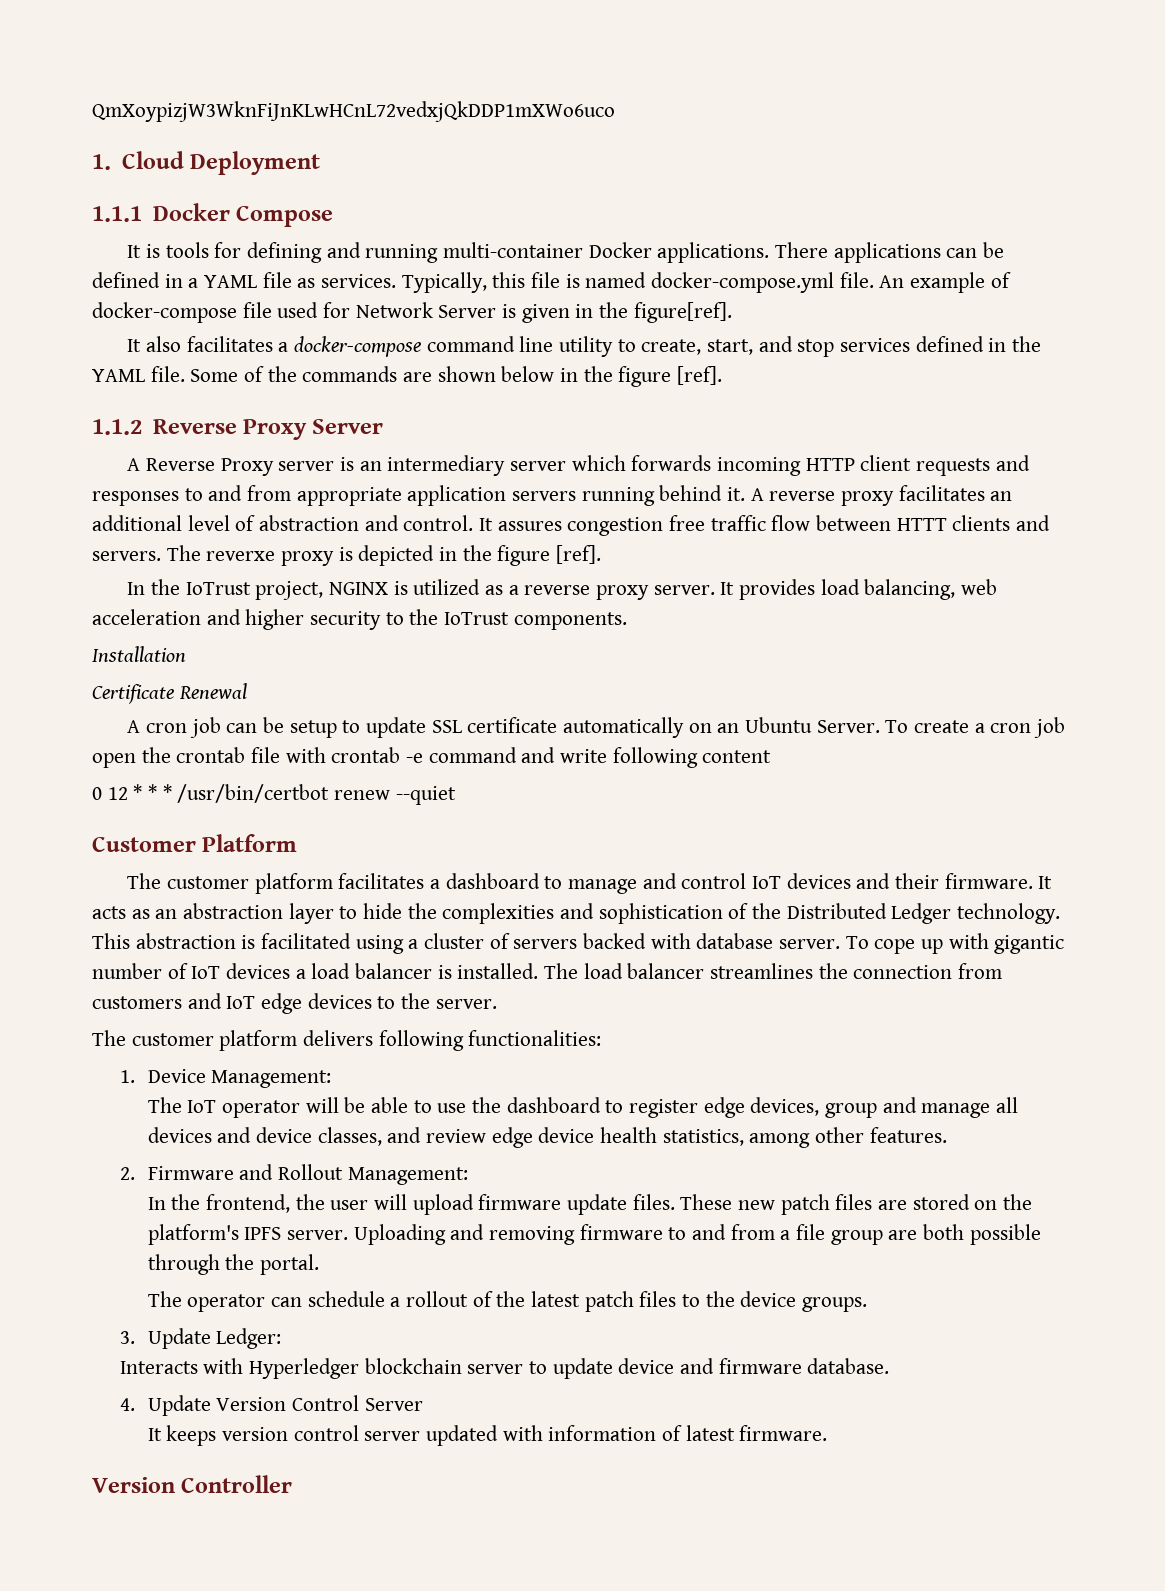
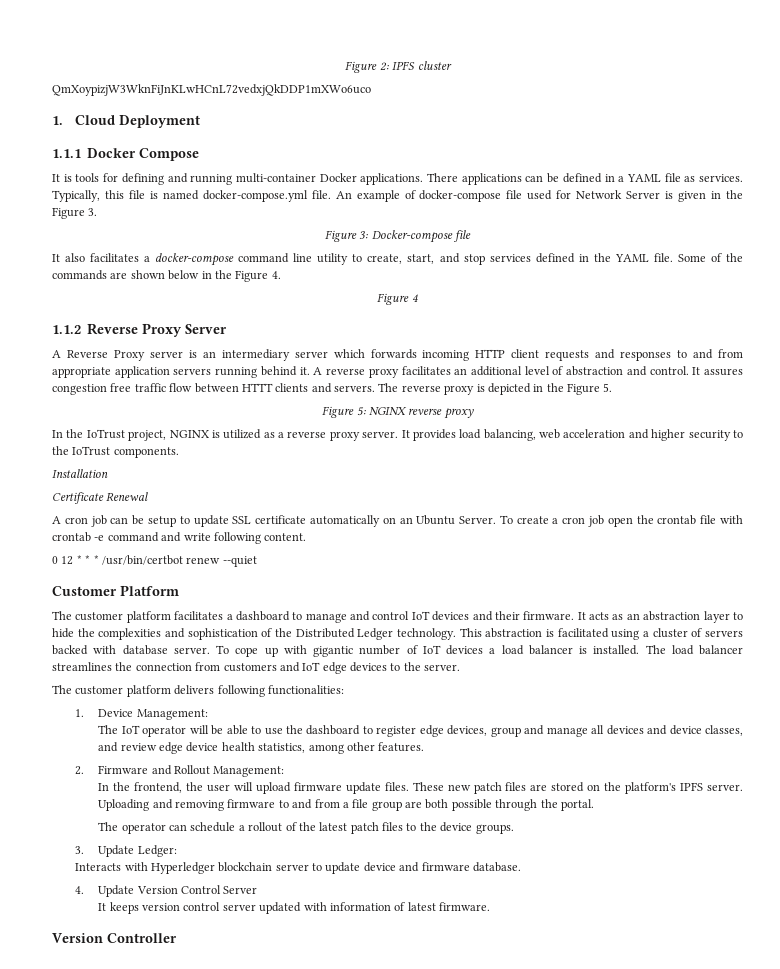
(92, 111) none -> [345,61,452,73] Figure 2: IPFS cluster //
[633,302,732,323] figure[ref]. -> [52,207,98,219] [324,230,472,243] Figure 3. // Figure 3: Docker-compose file
[618,366,723,387] figure [ref]. -> [235,270,281,282] [377,293,418,305] Figure 4. // Figure 4
[206,551,276,561] reverxe -> [401,385,441,392] reverse
[497,545,602,566] figure [ref]. -> [567,383,613,395] [322,406,474,419] Figure 5. // Figure 5: NGINX reverse proxy
[702,750,772,763] content -> [264,533,307,541] content.

